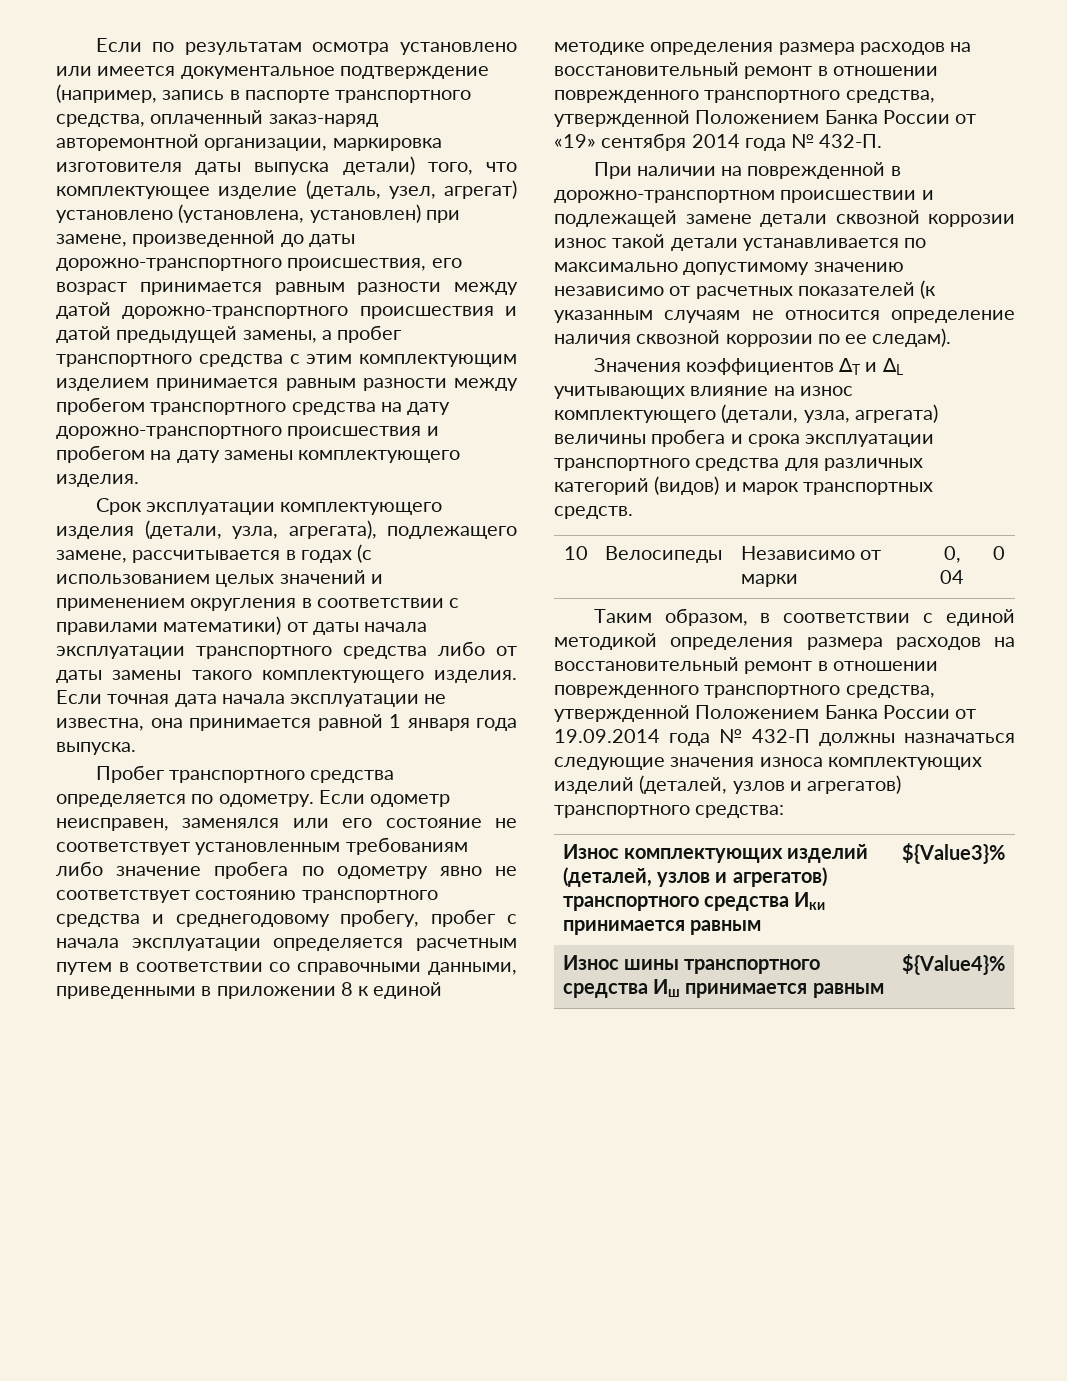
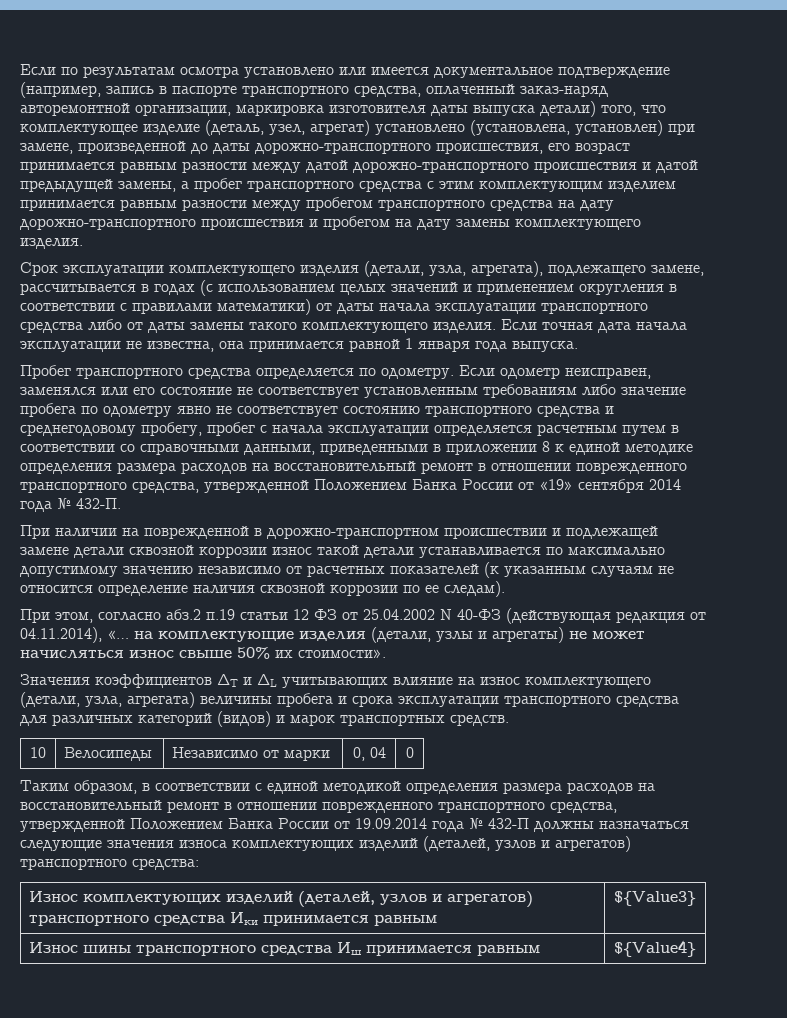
(952, 337) none -> [20,608,706,624] [20,627,645,643] [20,647,386,659] // При этом, согласно абз.2 п.19 статьи 12 ФЗ от 25.04.2002 N 40-ФЗ (действующая редакция от 04.11.2014), «… на комплектующие изделия (детали, узлы и агрегаты) не может начисляться износ свыше 50% их стоимости».
[902,843,1005,864] ${Value3}% -> [614,891,696,906] ${Value3}
[902,954,1005,975] ${Value4}% -> [614,940,696,957] ${Value4}

